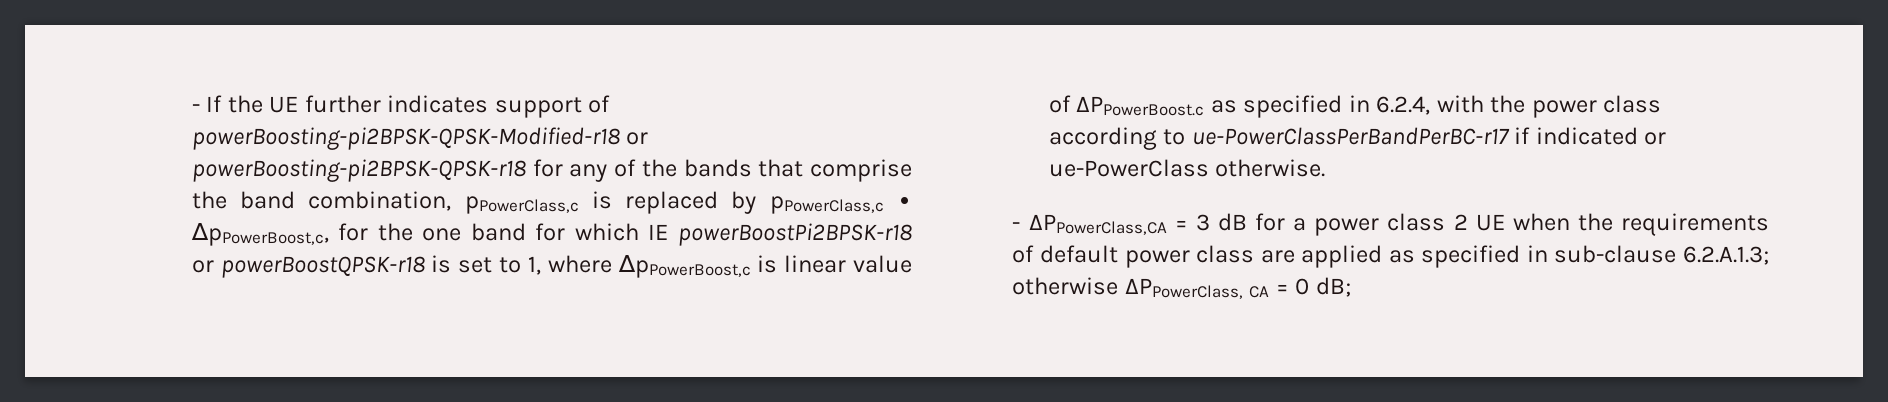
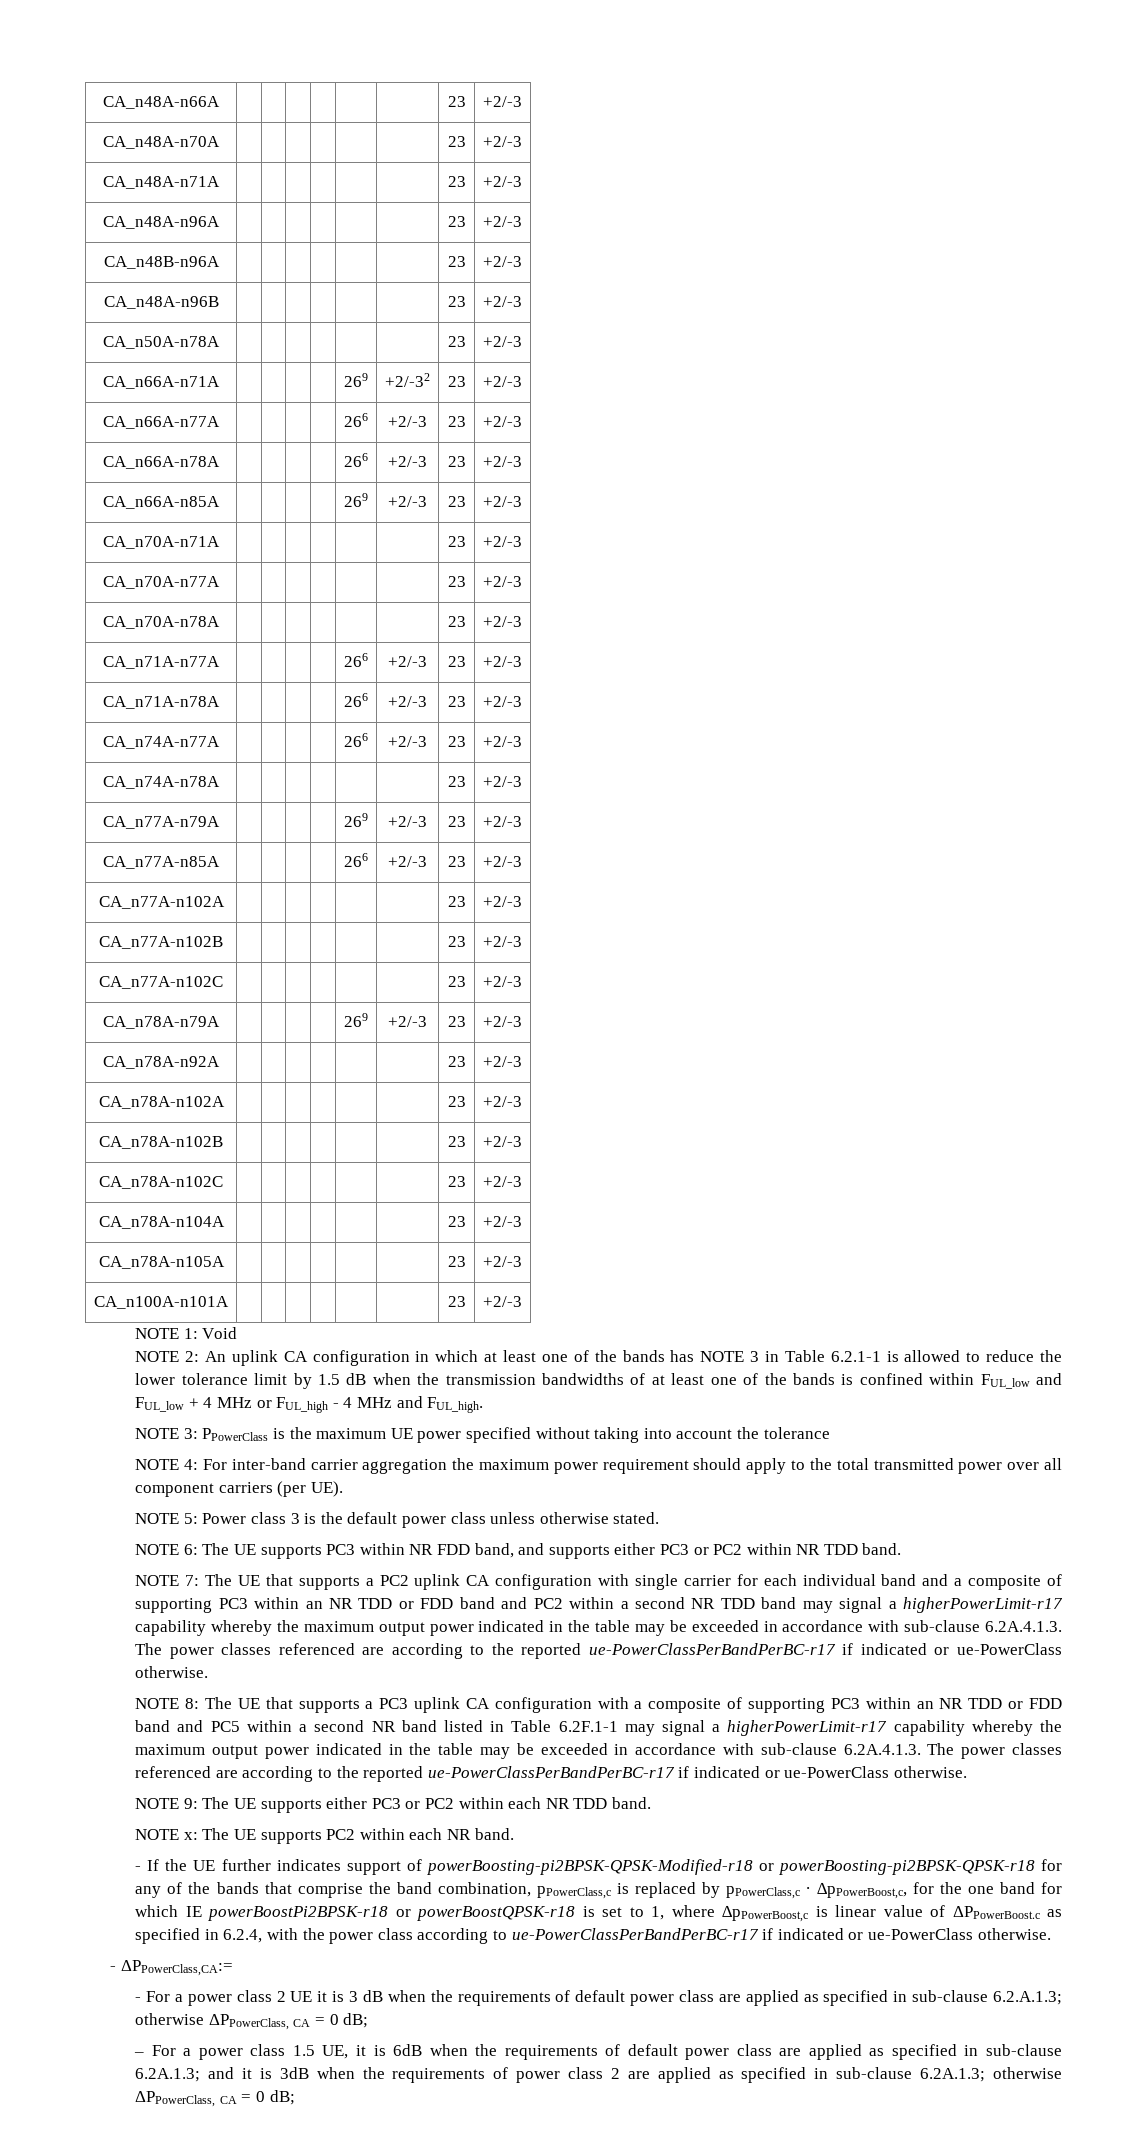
(191, 108) none -> [103,96,220,109] [447,96,466,107] [483,96,522,107] [103,136,220,149] [447,136,466,147] [483,136,522,147] [103,176,220,189] [447,176,466,187] [483,176,522,187] [103,216,220,229] [447,216,466,227] [483,216,522,227] [103,256,220,269] [447,256,466,267] [483,256,522,267] [103,296,219,309] [447,296,466,307] [483,296,522,307] [103,336,220,349] [447,336,466,347] [483,336,522,347] [103,376,220,389] [344,373,368,387] [385,373,430,387] [447,376,466,387] [483,376,522,387] [103,416,220,429] [344,413,368,427] [388,416,427,427] [447,416,466,427] [483,416,522,427] [103,456,220,469] [344,453,368,467] [388,456,427,467] [447,456,466,467] [483,456,522,467] [103,496,220,509] [344,493,368,507] [388,496,427,507] [447,496,466,507] [483,496,522,507] [103,536,220,549] [447,536,466,547] [483,536,522,547] [103,576,220,589] [447,576,466,587] [483,576,522,587] [103,616,220,629] [447,616,466,627] [483,616,522,627] [103,656,220,669] [344,653,368,667] [388,656,427,667] [447,656,466,667] [483,656,522,667] [103,696,220,709] [344,693,368,707] [388,696,427,707] [447,696,466,707] [483,696,522,707] [103,736,220,749] [344,733,368,747] [388,736,427,747] [447,736,466,747] [483,736,522,747] [103,776,220,789] [447,776,466,787] [483,776,522,787] [103,816,220,829] [344,813,368,827] [388,816,427,827] [447,816,466,827] [483,816,522,827] [103,856,220,869] [344,853,368,867] [388,856,427,867] [447,856,466,867] [483,856,522,867] [98,896,225,909] [447,896,466,907] [483,896,522,907] [99,936,223,949] [447,936,466,947] [483,936,522,947] [99,976,223,989] [447,976,466,987] [483,976,522,987] [103,1016,220,1029] [344,1013,368,1027] [388,1016,427,1027] [447,1016,466,1027] [483,1016,522,1027] [103,1056,220,1069] [447,1056,466,1067] [483,1056,522,1067] [98,1096,225,1109] [447,1096,466,1107] [483,1096,522,1107] [99,1136,223,1149] [447,1136,466,1147] [483,1136,522,1147] [99,1176,223,1189] [447,1176,466,1187] [483,1176,522,1187] [98,1216,225,1229] [447,1216,466,1227] [483,1216,522,1227] [98,1256,225,1269] [447,1256,466,1267] [483,1256,522,1267] [94,1296,229,1309] [447,1296,466,1307] [483,1296,522,1307] [135,1327,238,1339] [135,1350,1063,1366] [135,1373,1063,1389] [135,1396,484,1413] [135,1427,830,1443] [135,1458,1063,1474] [135,1481,344,1497] [135,1512,660,1528] [135,1543,902,1559] [135,1574,1062,1590] [135,1597,1063,1613] [135,1620,1063,1636] [135,1643,1062,1659] [135,1666,209,1678] [135,1697,1062,1713] [135,1720,1063,1736] [135,1743,1062,1759] [135,1766,967,1782] [135,1797,651,1813] [135,1828,514,1844] CA_n48A-n66A | | | | | | | 23 | +2/-3 // CA_n48A-n70A | | | | | | | 23 | +2/-3 // CA_n48A-n71A | | | | | | | 23 | +2/-3 // CA_n48A-n96A | | | | | | | 23 | +2/-3 // CA_n48B-n96A | | | | | | | 23 | +2/-3 // CA_n48A-n96B | | | | | | | 23 | +2/-3 // CA_n50A-n78A | | | | | | | 23 | +2/-3 // CA_n66A-n71A | | | | | 269 | +2/-32 | 23 | +2/-3 // CA_n66A-n77A | | | | | 266 | +2/-3 | 23 | +2/-3 // CA_n66A-n78A | | | | | 266 | +2/-3 | 23 | +2/-3 // CA_n66A-n85A | | | | | 269 | +2/-3 | 23 | +2/-3 // CA_n70A-n71A | | | | | | | 23 | +2/-3 // CA_n70A-n77A | | | | | | | 23 | +2/-3 // CA_n70A-n78A | | | | | | | 23 | +2/-3 // CA_n71A-n77A | | | | | 266 | +2/-3 | 23 | +2/-3 // CA_n71A-n78A | | | | | 266 | +2/-3 | 23 | +2/-3 // CA_n74A-n77A | | | | | 266 | +2/-3 | 23 | +2/-3 // CA_n74A-n78A | | | | | | | 23 | +2/-3 // CA_n77A-n79A | | | | | 269 | +2/-3 | 23 | +2/-3 // CA_n77A-n85A | | | | | 266 | +2/-3 | 23 | +2/-3 // CA_n77A-n102A | | | | | | | 23 | +2/-3 // CA_n77A-n102B | | | | | | | 23 | +2/-3 // CA_n77A-n102C | | | | | | | 23 | +2/-3 // CA_n78A-n79A | | | | | 269 | +2/-3 | 23 | +2/-3 // CA_n78A-n92A | | | | | | | 23 | +2/-3 // CA_n78A-n102A | | | | | | | 23 | +2/-3 // CA_n78A-n102B | | | | | | | 23 | +2/-3 // CA_n78A-n102C | | | | | | | 23 | +2/-3 // CA_n78A-n104A | | | | | | | 23 | +2/-3 // CA_n78A-n105A | | | | | | | 23 | +2/-3 // CA_n100A-n101A | | | | | | | 23 | +2/-3 // NOTE 1: Void // NOTE 2: An uplink CA configuration in which at least one of the bands has NOTE 3 in Table 6.2.1-1 is allowed to reduce the lower tolerance limit by 1.5 dB when the transmission bandwidths of at least one of the bands is confined within FUL_low and FUL_low + 4 MHz or FUL_high - 4 MHz and FUL_high. // NOTE 3: PPowerClass is the maximum UE power specified without taking into account the tolerance // NOTE 4: For inter-band carrier aggregation the maximum power requirement should apply to the total transmitted power over all component carriers (per UE). // NOTE 5: Power class 3 is the default power class unless otherwise stated. // NOTE 6: The UE supports PC3 within NR FDD band, and supports either PC3 or PC2 within NR TDD band. // NOTE 7: The UE that supports a PC2 uplink CA configuration with single carrier for each individual band and a composite of supporting PC3 within an NR TDD or FDD band and PC2 within a second NR TDD band may signal a higherPowerLimit-r17 capability whereby the maximum output power indicated in the table may be exceeded in accordance with sub-clause 6.2A.4.1.3. The power classes referenced are according to the reported ue-PowerClassPerBandPerBC-r17 if indicated or ue-PowerClass otherwise. // NOTE 8: The UE that supports a PC3 uplink CA configuration with a composite of supporting PC3 within an NR TDD or FDD band and PC5 within a second NR band listed in Table 6.2F.1-1 may signal a higherPowerLimit-r17 capability whereby the maximum output power indicated in the table may be exceeded in accordance with sub-clause 6.2A.4.1.3. The power classes referenced are according to the reported ue-PowerClassPerBandPerBC-r17 if indicated or ue-PowerClass otherwise. // NOTE 9: The UE supports either PC3 or PC2 within each NR TDD band. // NOTE x: The UE supports PC2 within each NR band. //
[1028,213,1286,235] ΔPPowerClass,CA = 3 dB for -> [120,1960,233,1976] [135,1991,171,2002] ΔPPowerClass,CA:= // - For
(1505, 222) none -> [317,1990,383,2002] it is 3 dB
(1351, 287) none -> [134,2044,1063,2060] [135,2067,1063,2083] [135,2090,295,2107] // – For a power class 1.5 UE, it is 6dB when the requirements of default power class are applied as specified in sub-clause 6.2A.1.3; and it is 3dB when the requirements of power class 2 are applied as specified in sub-clause 6.2A.1.3; otherwise ΔPPowerClass, CA = 0 dB;

